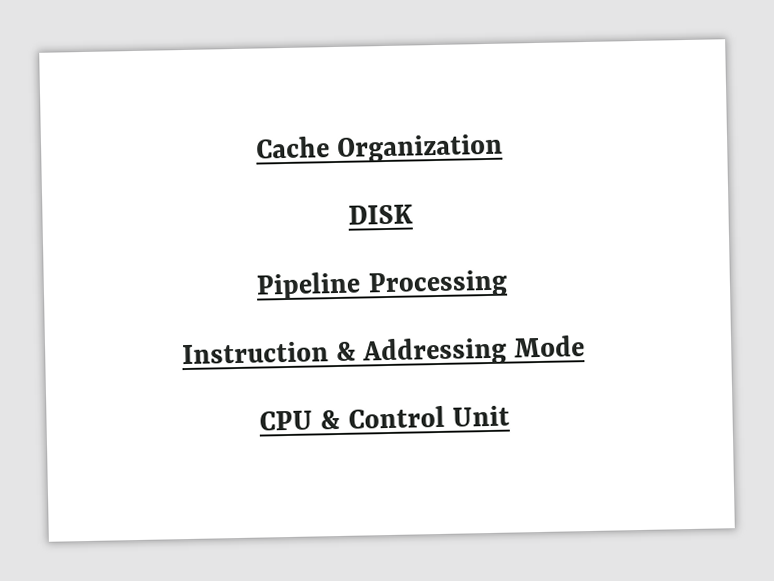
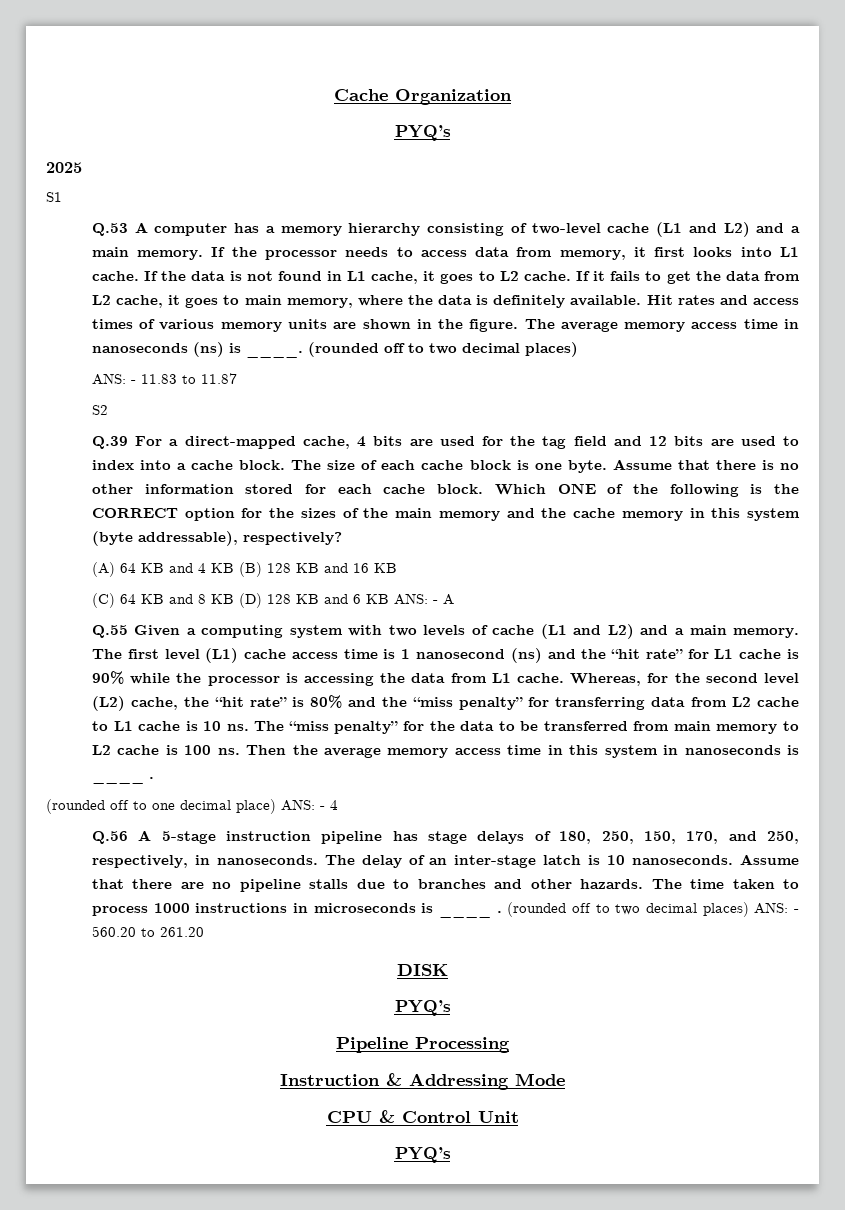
(504, 148) none -> [394,125,451,141] [46,162,82,173] [46,192,62,202] [91,222,801,237] [91,247,800,260] [91,271,800,284] [91,295,799,308] [91,319,800,332] [91,342,578,358] [91,373,237,385] [91,405,108,415] [91,436,800,449] [91,459,799,473] [91,483,799,497] [91,508,801,521] [91,531,342,546] [91,562,397,577] [91,593,454,608] [91,624,799,639] [91,648,800,663] [91,671,799,686] [91,695,799,711] [91,721,799,734] [91,745,799,758] [91,779,144,784] [148,777,154,779] [46,799,338,814] [91,830,800,844] [91,854,800,868] [91,879,799,892] [91,903,434,916] [438,913,491,918] [496,902,799,917] [91,926,204,937] // PYQ’s // 2025 // S1 // Q.53 A computer has a memory hierarchy consisting of two-level cache (L1 and L2) and a main memory. If the processor needs to access data from memory, it first looks into L1 cache. If the data is not found in L1 cache, it goes to L2 cache. If it fails to get the data from L2 cache, it goes to main memory, where the data is definitely available. Hit rates and access times of various memory units are shown in the figure. The average memory access time in nanoseconds (ns) is ____. (rounded off to two decimal places) // ANS: - 11.83 to 11.87 // S2 // Q.39 For a direct-mapped cache, 4 bits are used for the tag field and 12 bits are used to index into a cache block. The size of each cache block is one byte. Assume that there is no other information stored for each cache block. Which ONE of the following is the CORRECT option for the sizes of the main memory and the cache memory in this system (byte addressable), respectively? // (A) 64 KB and 4 KB (B) 128 KB and 16 KB // (C) 64 KB and 8 KB (D) 128 KB and 6 KB ANS: - A // Q.55 Given a computing system with two levels of cache (L1 and L2) and a main memory. The first level (L1) cache access time is 1 nanosecond (ns) and the “hit rate” for L1 cache is 90% while the processor is accessing the data from L1 cache. Whereas, for the second level (L2) cache, the “hit rate” is 80% and the “miss penalty” for transferring data from L2 cache to L1 cache is 10 ns. The “miss penalty” for the data to be transferred from main memory to L2 cache is 100 ns. Then the average memory access time in this system in nanoseconds is ____ . // (rounded off to one decimal place) ANS: - 4 // Q.56 A 5-stage instruction pipeline has stage delays of 180, 250, 150, 170, and 250, respectively, in nanoseconds. The delay of an inter-stage latch is 10 nanoseconds. Assume that there are no pipeline stalls due to branches and other hazards. The time taken to process 1000 instructions in microseconds is ____ . (rounded off to two decimal places) ANS: - 560.20 to 261.20
(413, 214) none -> [394,1000,451,1016] // PYQ’s
(510, 416) none -> [394,1147,451,1163] // PYQ’s

